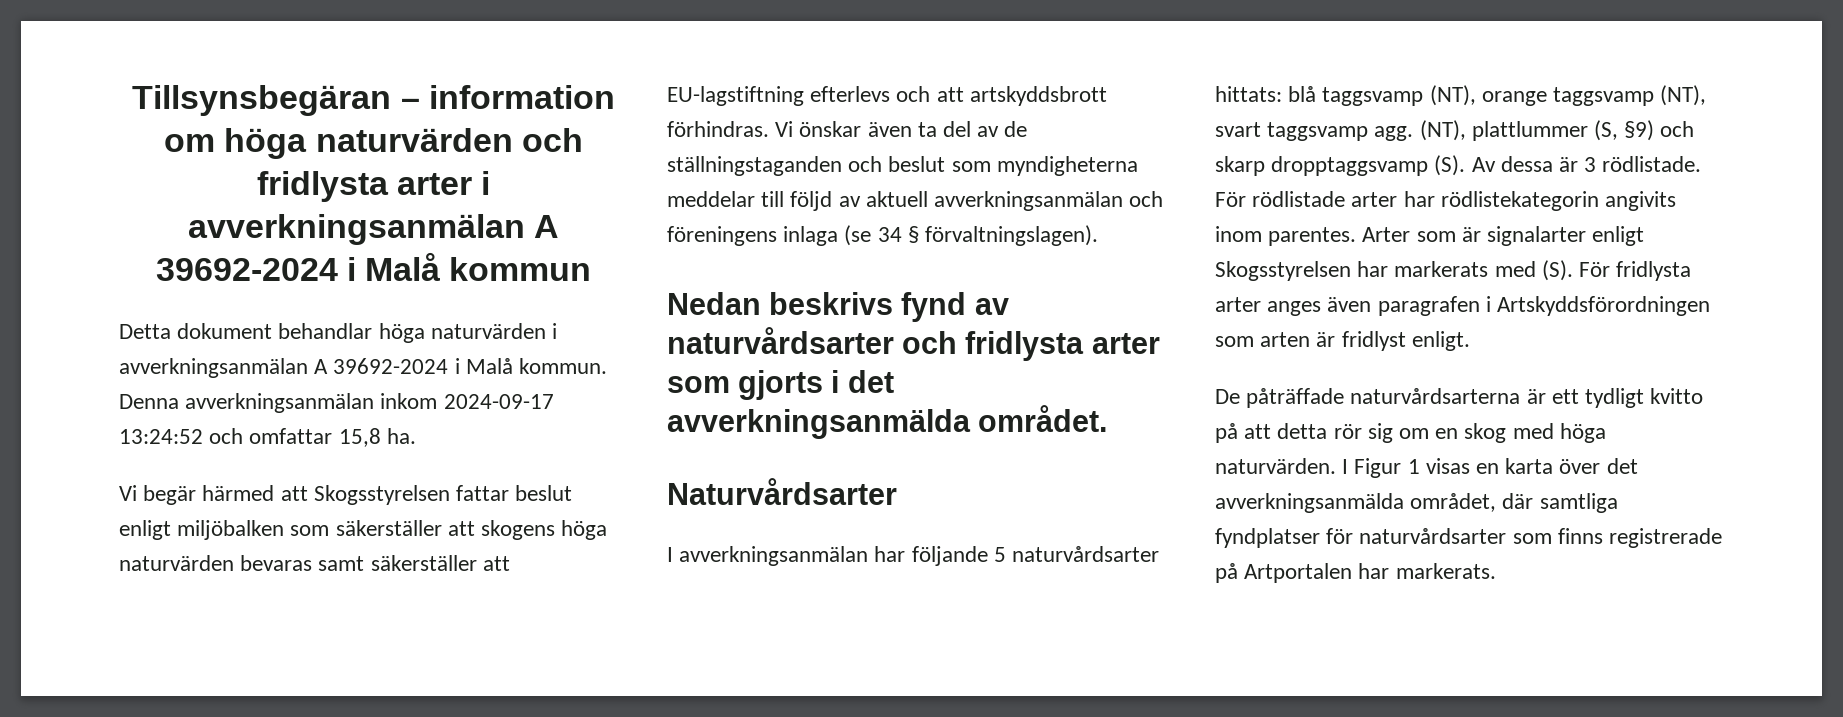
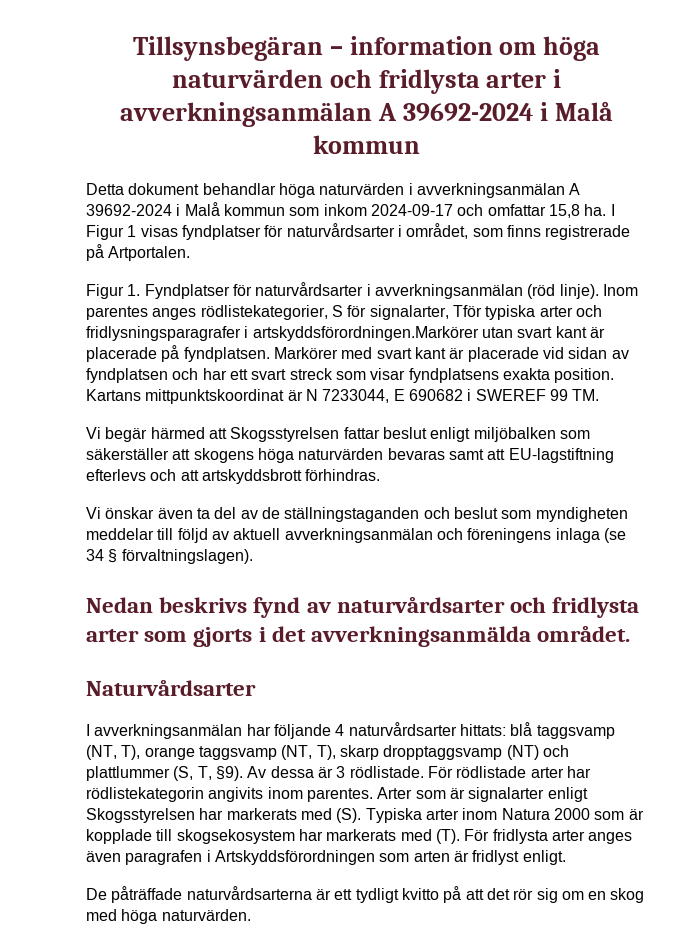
[519,358,608,374] [119,393,375,413] kommun. Denna avverkningsanmälan -> [223,204,320,216] kommun som
[119,429,203,444] 13:24:52 -> (453, 210) none
(416, 436) none -> [610,204,615,216] [86,223,631,240] [86,244,191,261] [86,282,638,299] [86,305,602,320] [86,326,605,341] [86,345,629,362] [86,368,615,383] [86,389,600,404] I Figur 1 visas fyndplatser för naturvårdsarter i området, som finns registrerade på Artportalen. // Figur 1. Fyndplatser för naturvårdsarter i avverkningsanmälan (röd linje). Inom parentes anges rödlistekategorier, S för signalarter, Tför typiska arter och fridlysningsparagrafer i artskyddsförordningen.Markörer utan svart kant är placerade på fyndplatsen. Markörer med svart kant är placerade vid sidan av fyndplatsen och har ett svart streck som visar fyndplatsens exakta position. Kartans mittpunktskoordinat är N 7233044, E 690682 i SWEREF 99 TM.
[370,555,477,571] säkerställer -> (484, 454) none
(769, 129) none -> (381, 475) //
[996,156,1138,176] myndigheterna -> [535,507,628,522] myndigheten
[993,547,1006,562] 5 -> [335,724,345,736] 4
[1429,85,1707,106] [1215,120,1695,141] [1215,155,1466,176] (NT), orange taggsvamp (NT), svart taggsvamp agg. (NT), plattlummer (S, §9) och skarp dropptaggsvamp (S). -> [86,745,569,760] [86,766,243,781] (NT, T), orange taggsvamp (NT, T), skarp dropptaggsvamp (NT) och plattlummer (S, T, §9).
(1573, 270) none -> [365,808,644,823] [86,829,460,844] Typiska arter inom Natura 2000 som är kopplade till skogsekosystem har markerats med (T).
[1277,423,1328,439] detta -> [486,888,510,900] det
[1342,458,1638,478] [1215,493,1618,513] [1215,528,1723,548] [1215,563,1496,583] I Figur 1 visas en karta över det avverkningsanmälda området, där samtliga fyndplatser för naturvårdsarter som finns registrerade på Artportalen har markerats. -> (251, 915) none

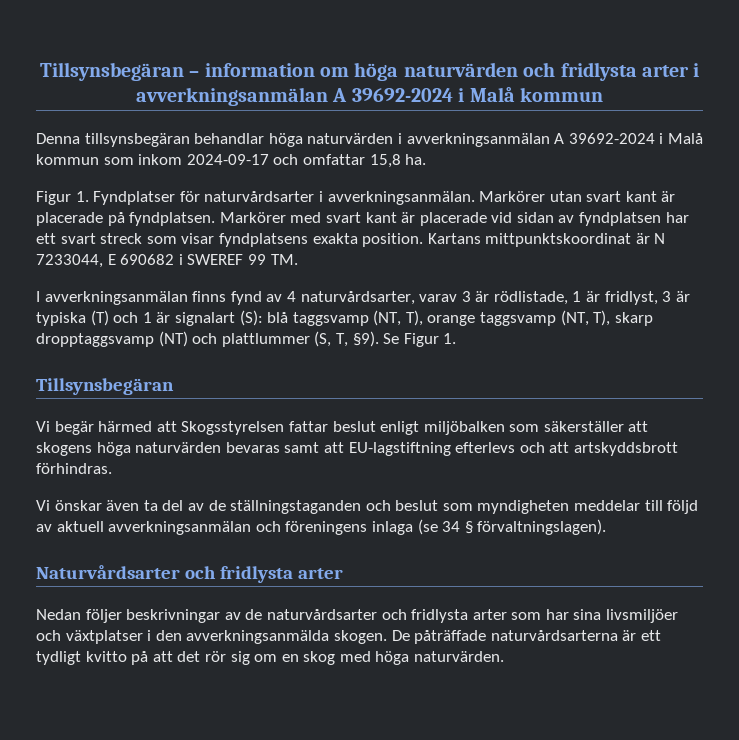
[86,183,200,195] Detta dokument -> [36,133,190,147] Denna tillsynsbegäran
[610,204,615,216] [86,223,631,240] [86,244,191,261] I Figur 1 visas fyndplatser för naturvårdsarter i området, som finns registrerade på Artportalen. -> (427, 159) none
[374,284,638,299] [86,305,602,320] [86,326,479,341] avverkningsanmälan (röd linje). Inom parentes anges rödlistekategorier, S för signalarter, Tför typiska arter och fridlysningsparagrafer i artskyddsförordningen.Markörer -> [327,191,546,205] avverkningsanmälan. Markörer
[172,368,199,380] och -> (662, 219) none
(600, 395) none -> [36,291,690,305] [36,310,653,326] [36,331,457,347] [36,378,174,395] // I avverkningsanmälan finns fynd av 4 naturvårdsarter, varav 3 är rödlistade, 1 är fridlyst, 3 är typiska (T) och 1 är signalart (S): blå taggsvamp (NT, T), orange taggsvamp (NT, T), skarp dropptaggsvamp (NT) och plattlummer (S, T, §9). Se Figur 1. // Tillsynsbegäran
[86,597,331,618] Nedan beskrivs fynd av -> [36,565,344,583] [36,609,263,623] Naturvårdsarter och fridlysta arter // Nedan följer beskrivningar av de
[193,625,631,647] [86,679,256,696] [86,722,615,739] [86,745,569,760] [86,766,591,781] [86,787,588,802] [86,808,644,823] [86,829,633,844] [86,850,566,865] gjorts i det avverkningsanmälda området. // Naturvårdsarter // I avverkningsanmälan har följande 4 naturvårdsarter hittats: blå taggsvamp (NT, T), orange taggsvamp (NT, T), skarp dropptaggsvamp (NT) och plattlummer (S, T, §9). Av dessa är 3 rödlistade. För rödlistade arter har rödlistekategorin angivits inom parentes. Arter som är signalarter enligt Skogsstyrelsen har markerats med (S). Typiska arter inom Natura 2000 som är kopplade till skogsekosystem har markerats med (T). För fridlysta arter anges även paragrafen i Artskyddsförordningen som arten är fridlyst enligt. // -> [545,609,679,623] [36,630,387,644] har sina livsmiljöer och växtplatser i den avverkningsanmälda skogen.

